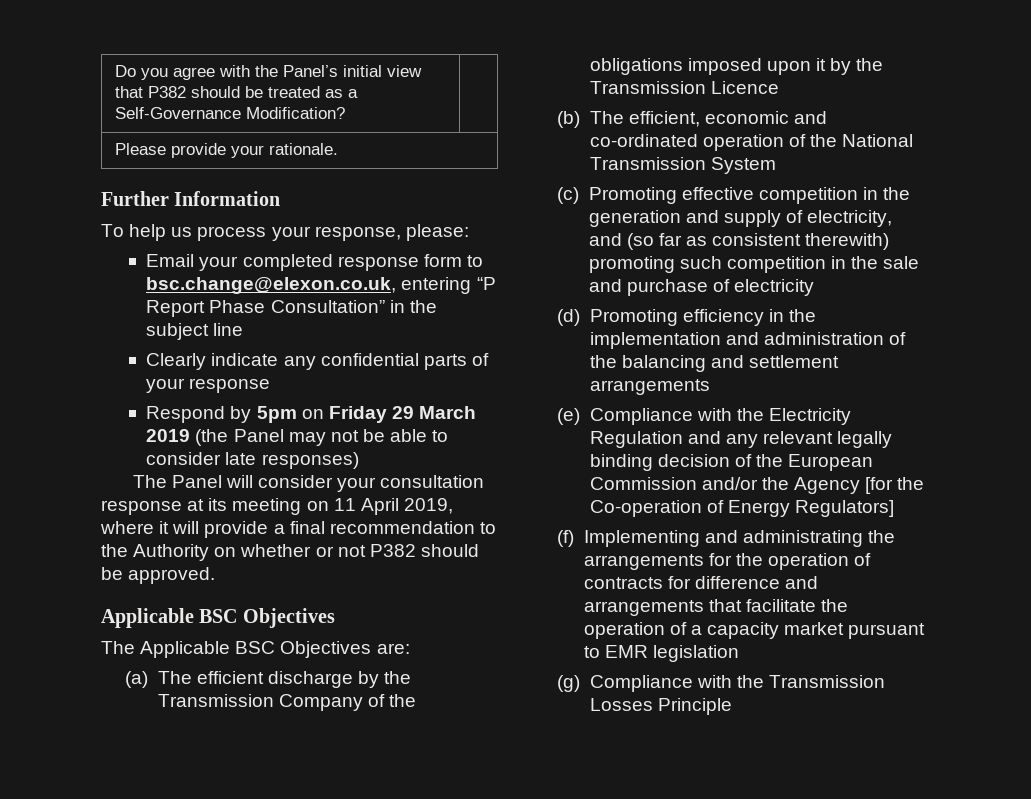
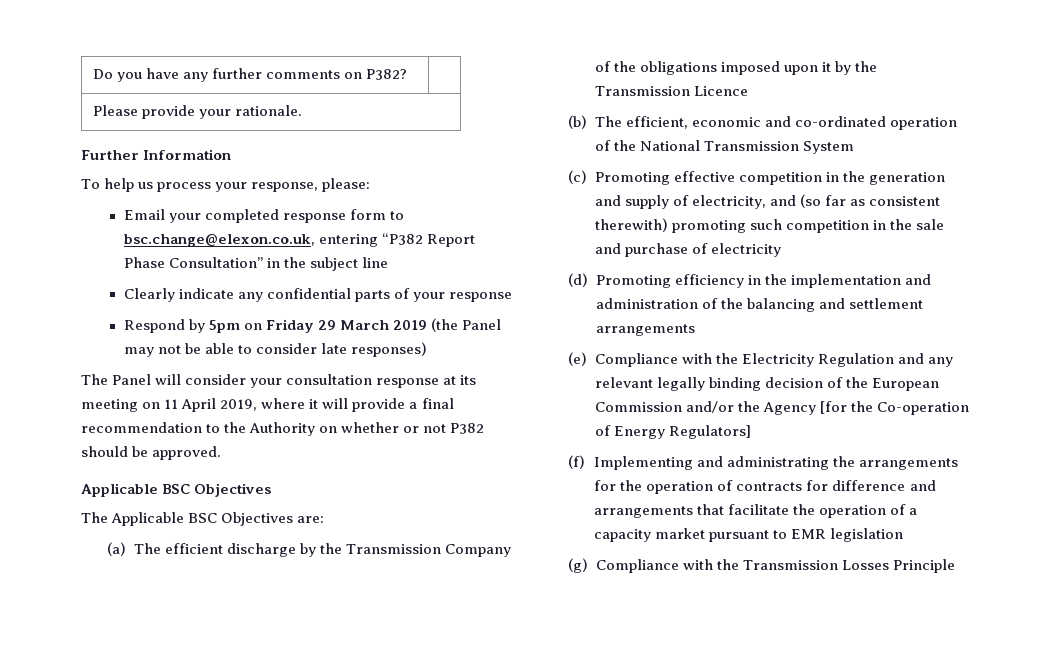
[173,65,423,80] [115,86,359,98] [115,107,346,119] agree with the Panel’s initial view that P382 should be treated as a Self-Governance Modification? -> [146,68,408,82] have any further comments on P382?
[476,277,496,290] “P -> [381,233,423,245] “P382

